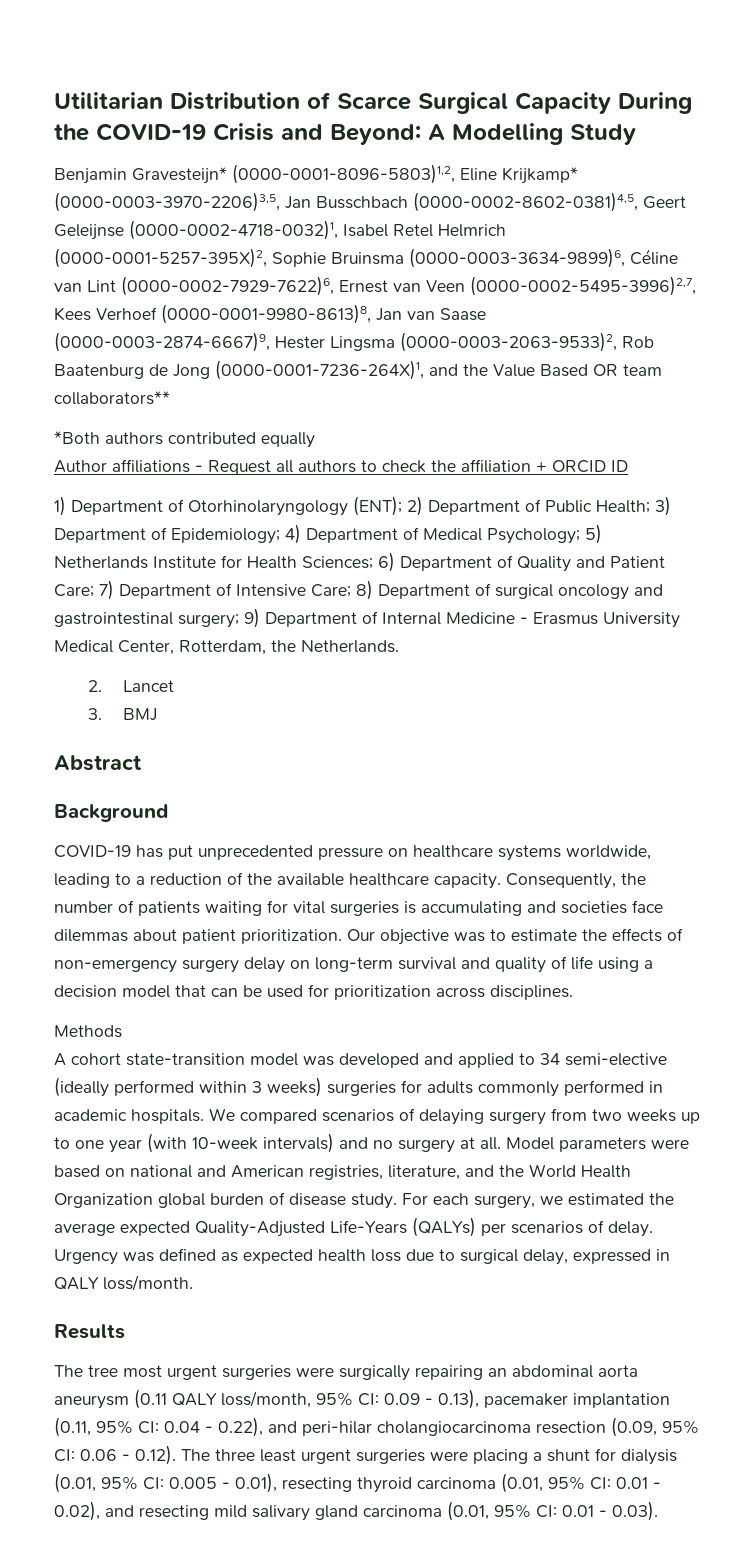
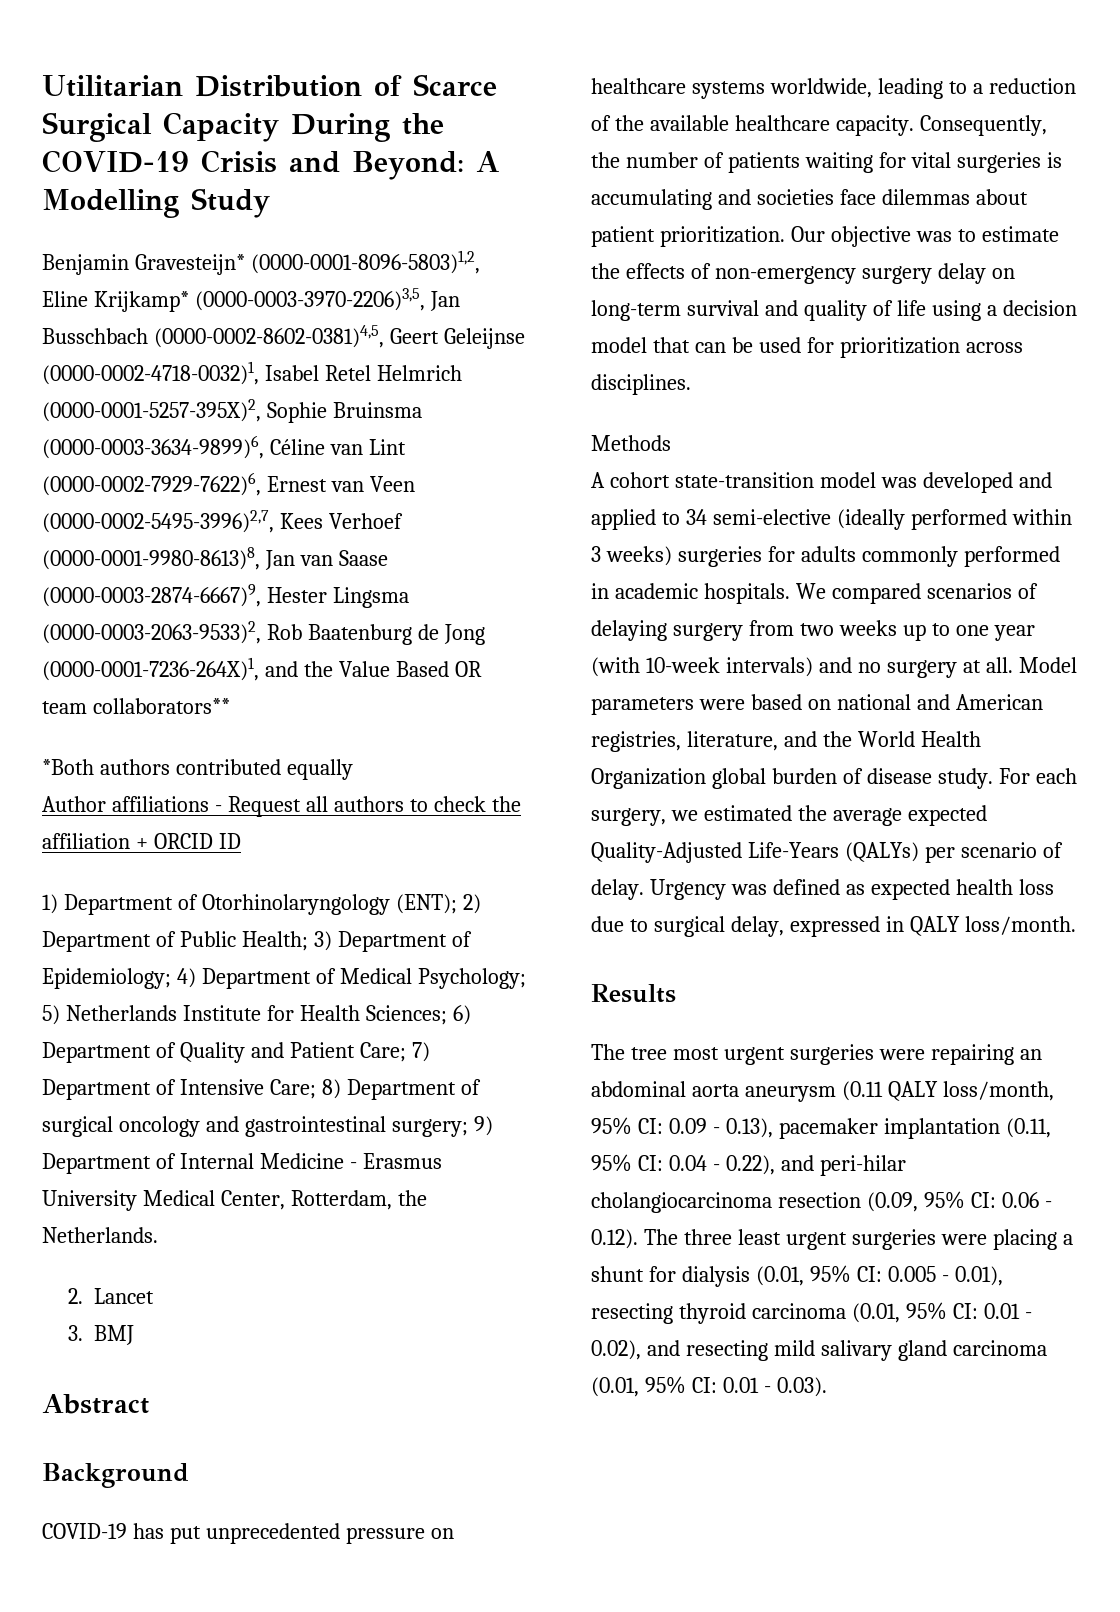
[511,1221,583,1234] scenarios -> [960,842,1037,858] scenario
[339,1365,410,1381] surgically -> (925, 1054) none

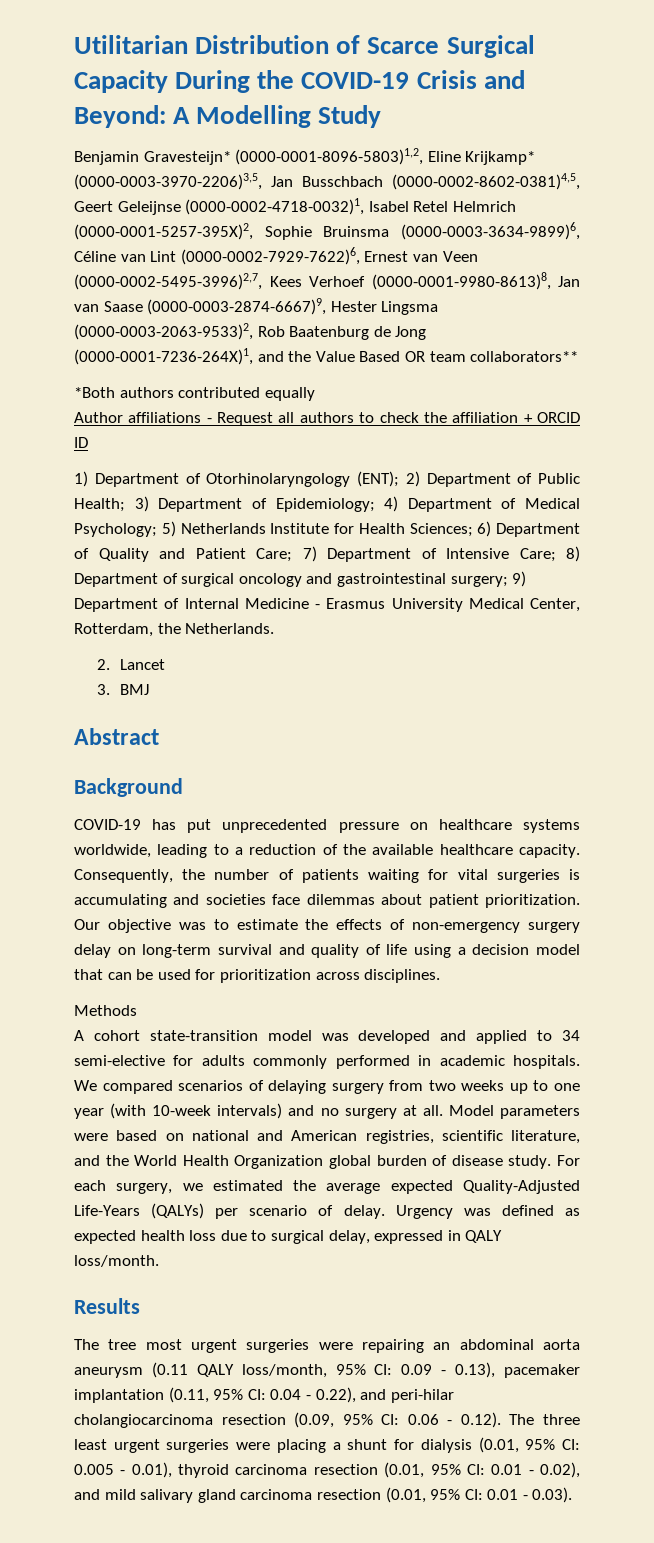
[836,509,1072,530] [591,546,762,567] (ideally performed within 3 weeks) surgeries -> (165, 1060) none
(681, 741) none -> [441,1130,503,1141] scientific
[591,1303,673,1324] resecting -> (172, 1470) none
(846, 1311) none -> [313,1464,378,1475] resection
[685,1340,768,1361] resecting -> (100, 1494) none
(1047, 1348) none -> [316,1489,381,1500] resection

